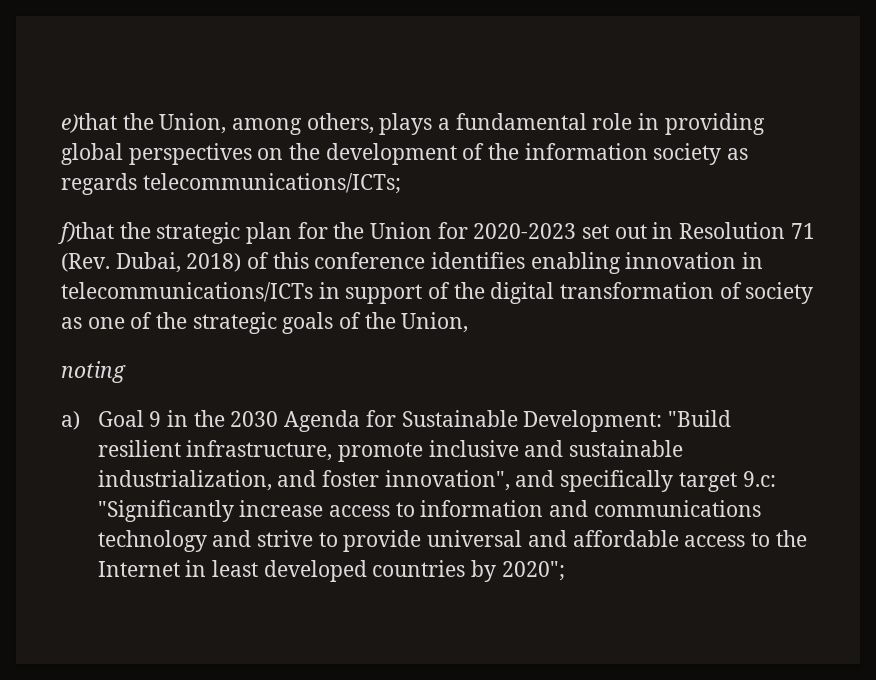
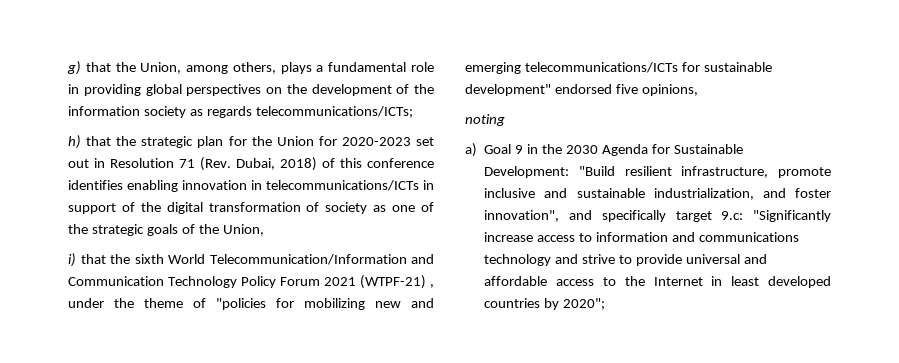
[61,113,117,133] e)that -> [67,61,111,75] g) that
[58,222,114,244] f)that -> [68,135,112,149] h) that
(469, 322) none -> [68,253,434,267] [68,275,434,289] [68,298,434,310] [465,62,772,74] [465,84,698,96] // i) that the sixth World Telecommunication/Information and Communication Technology Policy Forum 2021 (WTPF-21) , under the theme of "policies for mobilizing new and emerging telecommunications/ICTs for sustainable development" endorsed five opinions,

